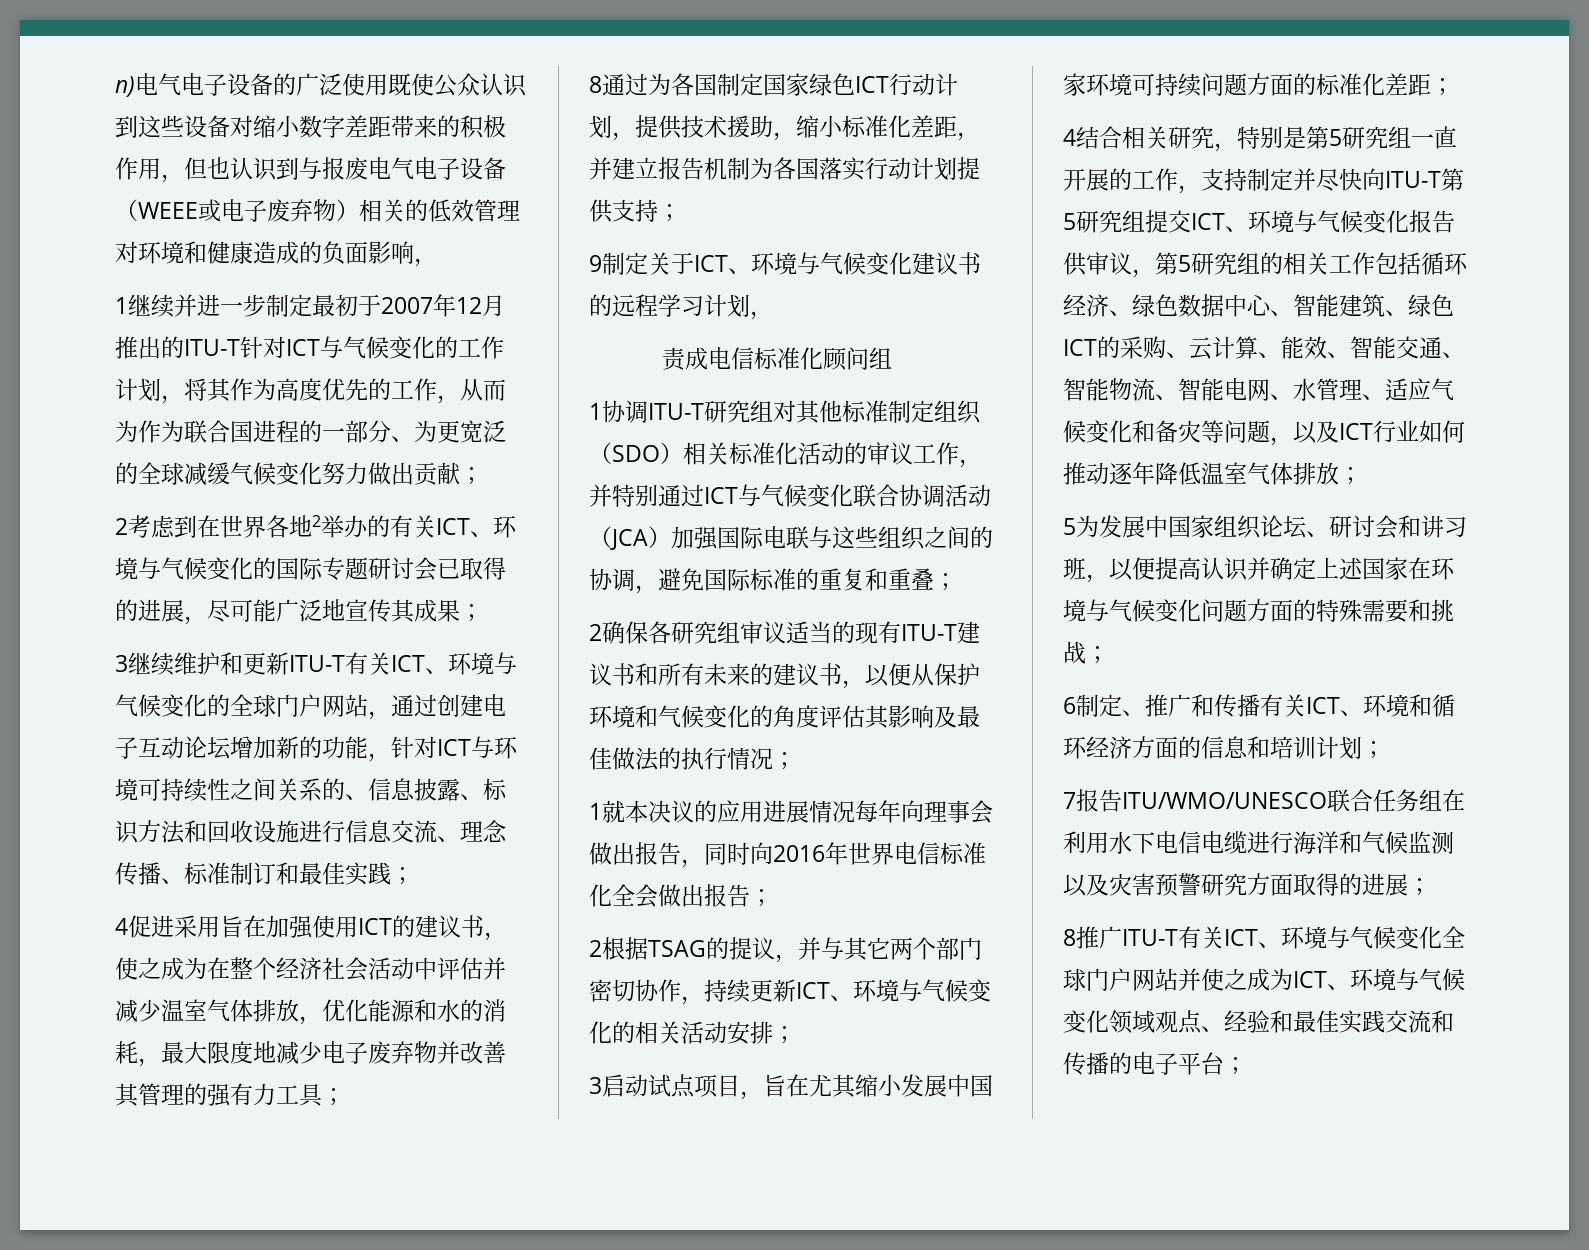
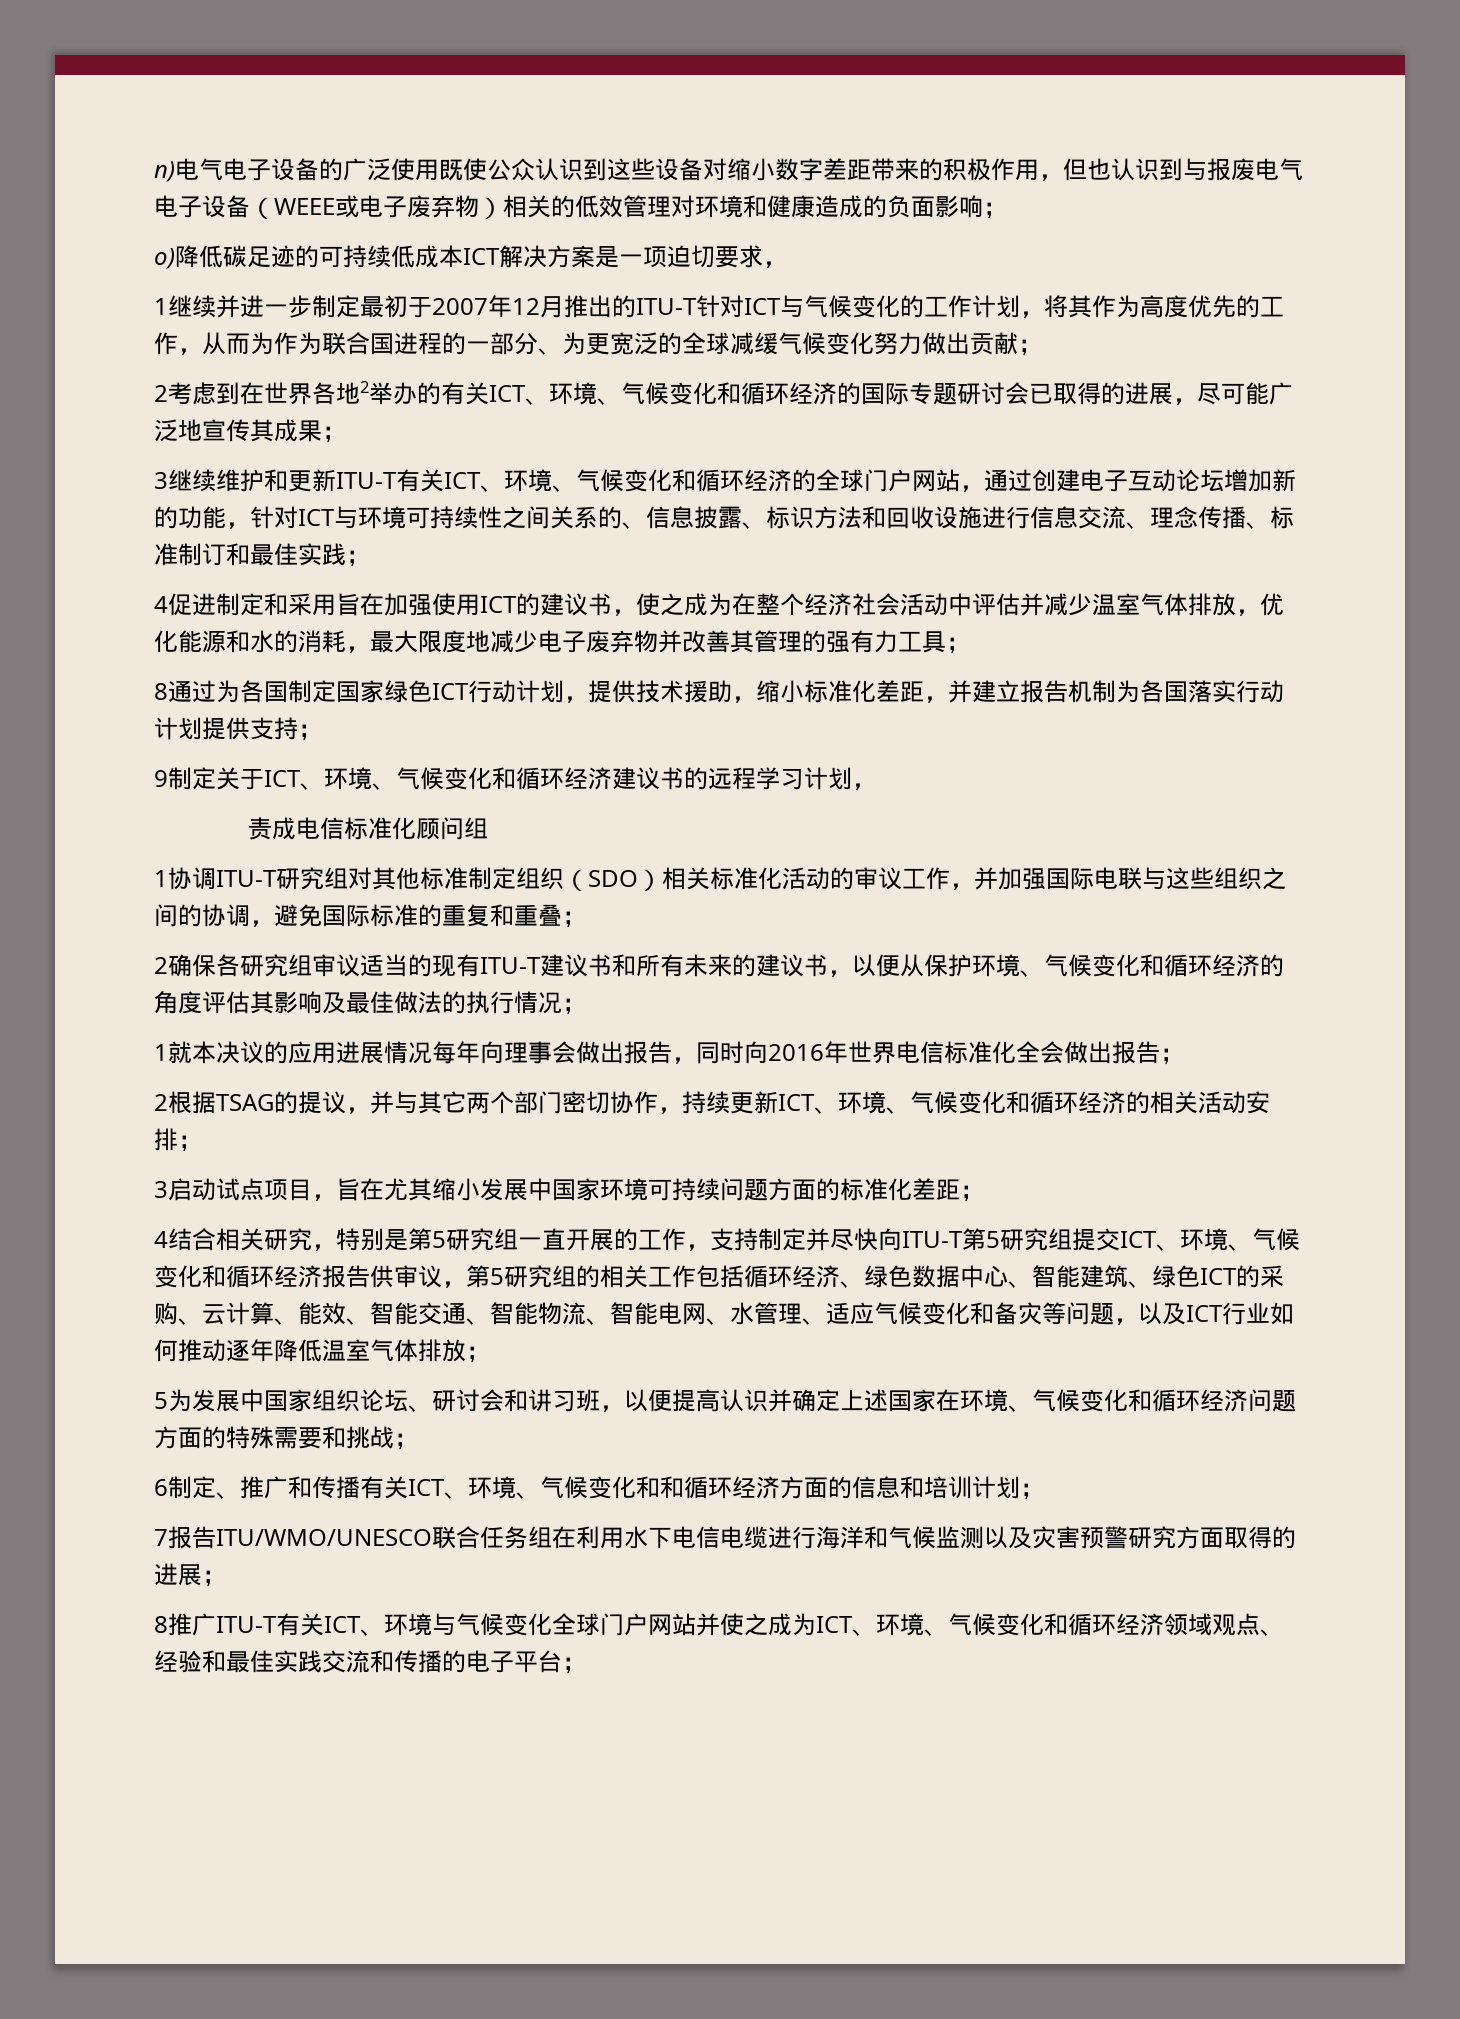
(414, 252) none -> [983,202,1007,219] [154,245,763,269] ； // o)降低碳足迹的可持续低成本ICT解决方案是一项迫切要求
[138,557,253,580] 与气候变化 -> [597,382,837,405] 、气候变化和循环经济
[493,652,517,674] [115,694,207,717] 与气候变化 -> [552,469,792,492] 、气候变化和循环经济
(174, 926) none -> [216,593,288,616] 制定和
[797,252,912,275] 与气候变化 -> [372,767,612,790] 、气候变化和循环经济
[612,484,991,507] [589,526,671,550] 特别通过ICT与气候变化联合协调活动（JCA） -> (998, 878) none
[635,705,750,728] 和气候变化 -> [1020,954,1260,977] 、气候变化和循环经济
[899,979,991,1002] [589,1021,612,1044] 与气候变化 -> [886,1091,1126,1114] 、气候变化和循环经济
[1294,210,1409,233] 与气候变化 -> [1228,1228,1300,1251] [154,1265,322,1288] 、气候变化和循环经济
[1086,599,1201,622] 与气候变化 -> [1008,1389,1248,1412] 、气候变化和循环经济
(1409, 705) none -> [516,1476,660,1499] 、气候变化和
[1396,968,1465,991] [1063,1010,1109,1033] 与气候变化 -> [924,1613,1164,1636] 、气候变化和循环经济

